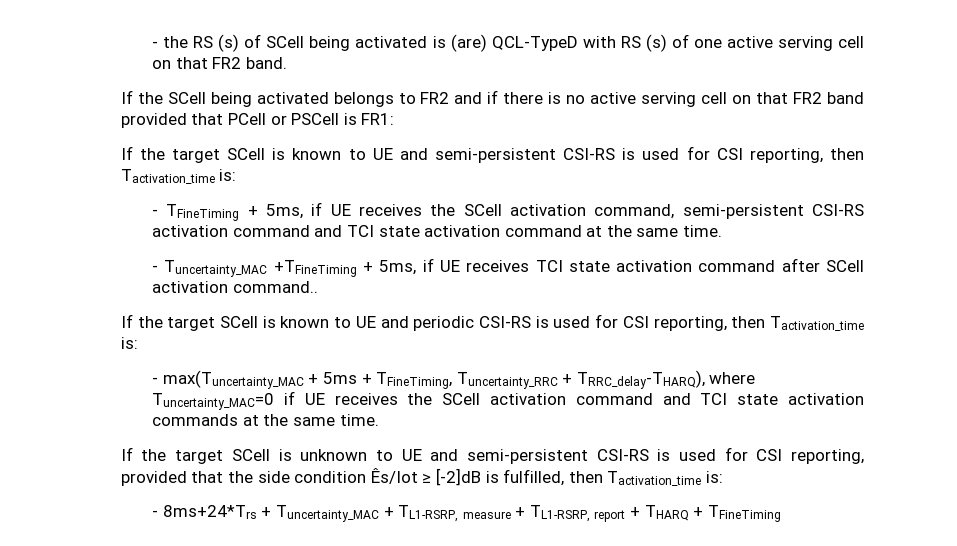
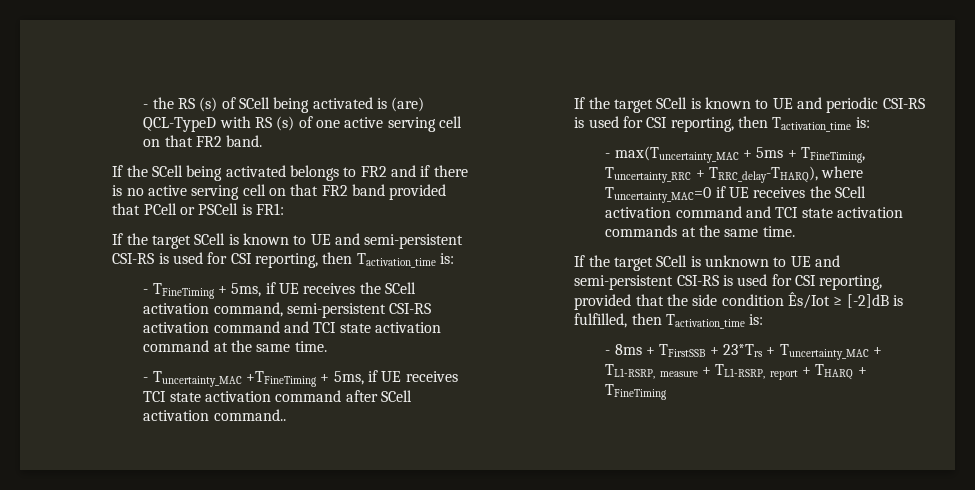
[162,505,257,519] 8ms+24*Trs -> [614,344,763,357] 8ms + TFirstSSB + 23*Trs

